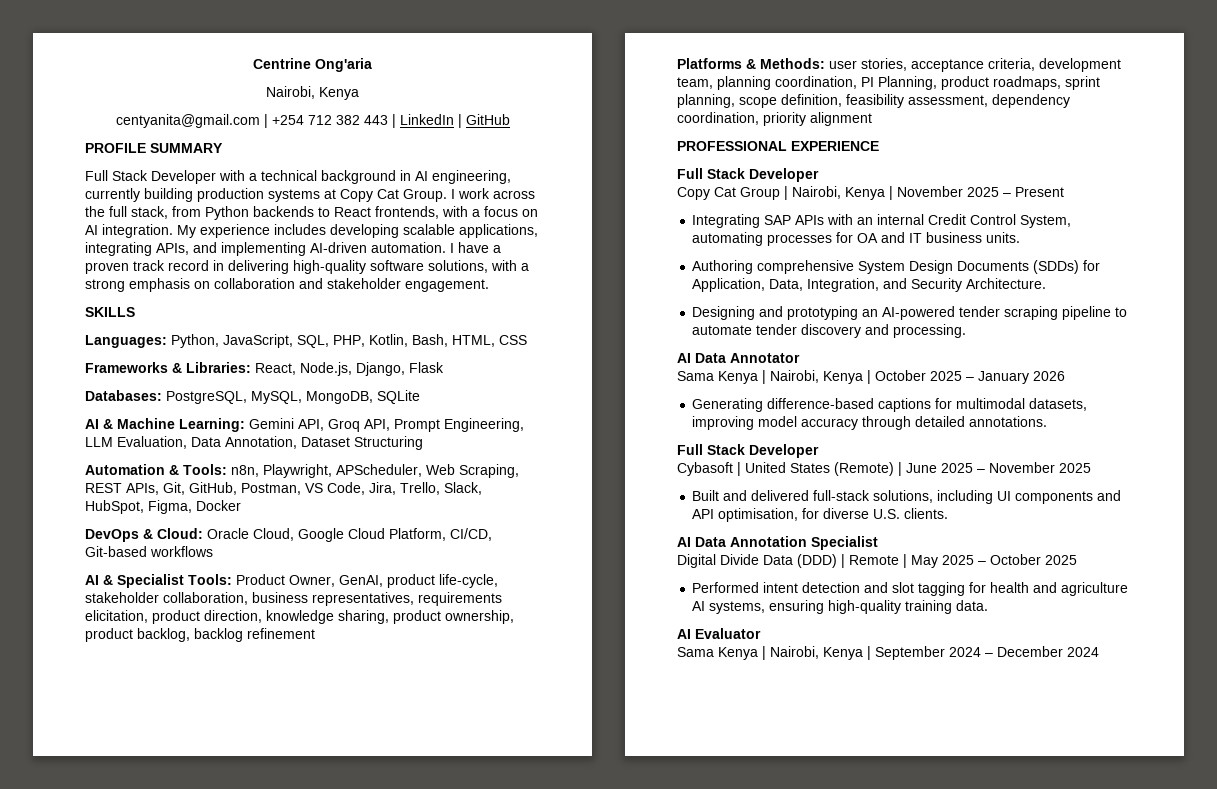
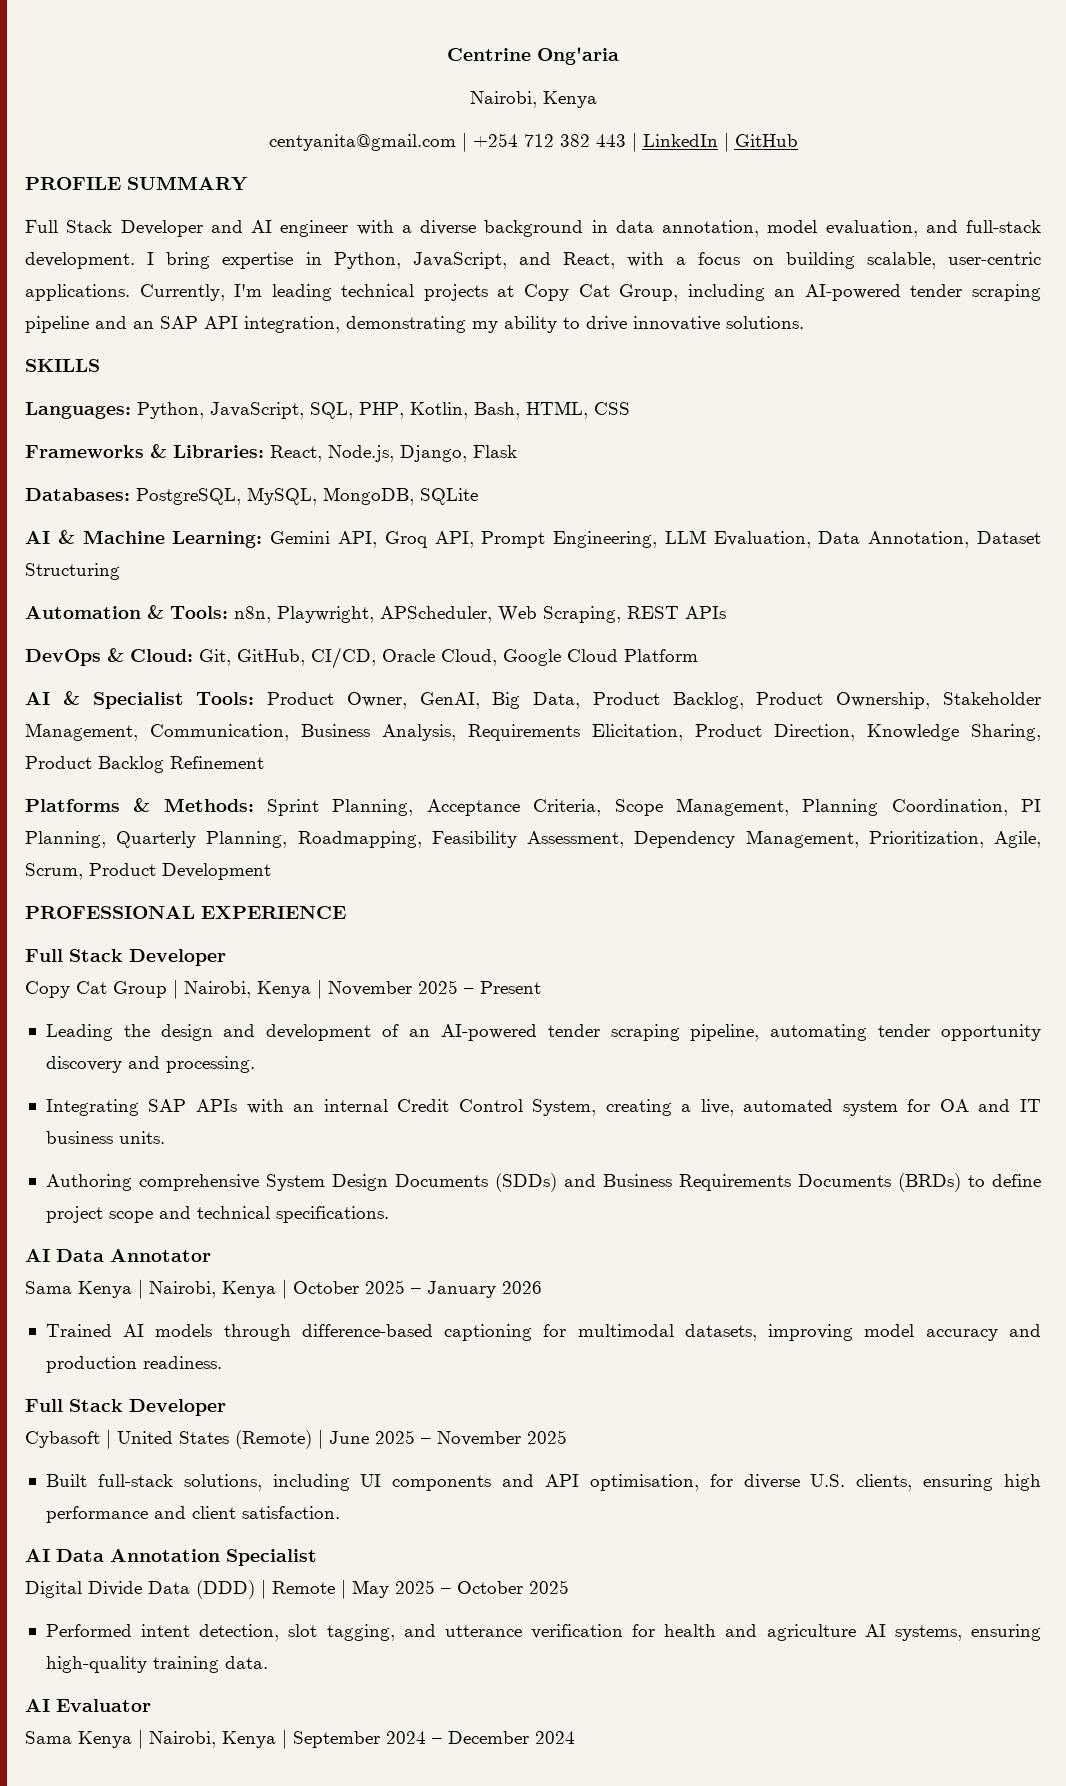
[219,170,317,181] with a technical -> [210,220,476,237] and AI engineer with a diverse
[415,170,511,184] [85,188,535,202] [85,206,538,220] [85,224,538,238] [85,242,501,256] [85,260,529,274] [85,278,489,292] AI engineering, currently building production systems at Copy Cat Group. I work across the full stack, from Python backends to React frontends, with a focus on AI integration. My experience includes developing scalable applications, integrating APIs, and implementing AI-driven automation. I have a proven track record in delivering high-quality software solutions, with a strong emphasis on collaboration and stakeholder engagement. -> [615,220,1041,237] [25,252,1041,269] [25,284,1041,301] [25,316,804,333] data annotation, model evaluation, and full-stack development. I bring expertise in Python, JavaScript, and React, with a focus on building scalable, user-centric applications. Currently, I'm leading technical projects at Copy Cat Group, including an AI-powered tender scraping pipeline and an SAP API integration, demonstrating my ability to drive innovative solutions.
[126,482,482,495] [85,500,241,514] APIs, Git, GitHub, Postman, VS Code, Jira, Trello, Slack, HubSpot, Figma, Docker -> [685,606,726,619] APIs
(203, 533) none -> [199,647,376,669] Git, GitHub, CI/CD,
[389,528,492,541] [85,546,213,557] Platform, CI/CD, Git-based workflows -> [624,649,698,662] Platform
[387,574,498,588] [85,592,502,606] [85,610,514,624] [85,628,315,642] [677,58,1121,72] [677,76,1100,90] [677,94,1070,108] [677,112,872,126] product life-cycle, stakeholder collaboration, business representatives, requirements elicitation, product direction, knowledge sharing, product ownership, product backlog, backlog refinement // Platforms & Methods: user stories, acceptance criteria, development team, planning coordination, PI Planning, product roadmaps, sprint planning, scope definition, feasibility assessment, dependency coordination, priority alignment -> [492,692,1041,709] [25,723,1041,741] [25,756,264,773] [25,798,1041,816] [25,830,1041,848] [25,863,271,880] Big Data, Product Backlog, Product Ownership, Stakeholder Management, Communication, Business Analysis, Requirements Elicitation, Product Direction, Knowledge Sharing, Product Backlog Refinement // Platforms & Methods: Sprint Planning, Acceptance Criteria, Scope Management, Planning Coordination, PI Planning, Quarterly Planning, Roadmapping, Feasibility Assessment, Dependency Management, Prioritization, Agile, Scrum, Product Development
(1064, 192) none -> [45,1024,1041,1041] [45,1056,255,1073] // Leading the design and development of an AI-powered tender scraping pipeline, automating tender opportunity discovery and processing.
[692,232,833,246] automating processes -> [605,1099,898,1116] creating a live, automated system
[1083,260,1101,271] [692,278,1047,292] [692,306,1128,320] [692,324,967,338] for Application, Data, Integration, and Security Architecture. // Designing and prototyping an AI-powered tender scraping pipeline to automate tender discovery and processing. -> [563,1173,1041,1192] [45,1206,389,1223] and Business Requirements Documents (BRDs) to define project scope and technical specifications.
[692,398,932,412] Generating difference-based captions -> [45,1324,533,1341] Trained AI models through difference-based captioning
[862,416,1048,430] through detailed annotations. -> [1009,1324,1041,1337] [45,1356,222,1373] and production readiness.
[723,490,810,501] and delivered -> (87, 1480) none
[904,508,949,519] clients. -> [856,1474,1042,1491] [45,1506,340,1523] clients, ensuring high performance and client satisfaction.
[802,582,966,596] detection and slot tagging -> [199,1624,623,1641] detection, slot tagging, and utterance verification

